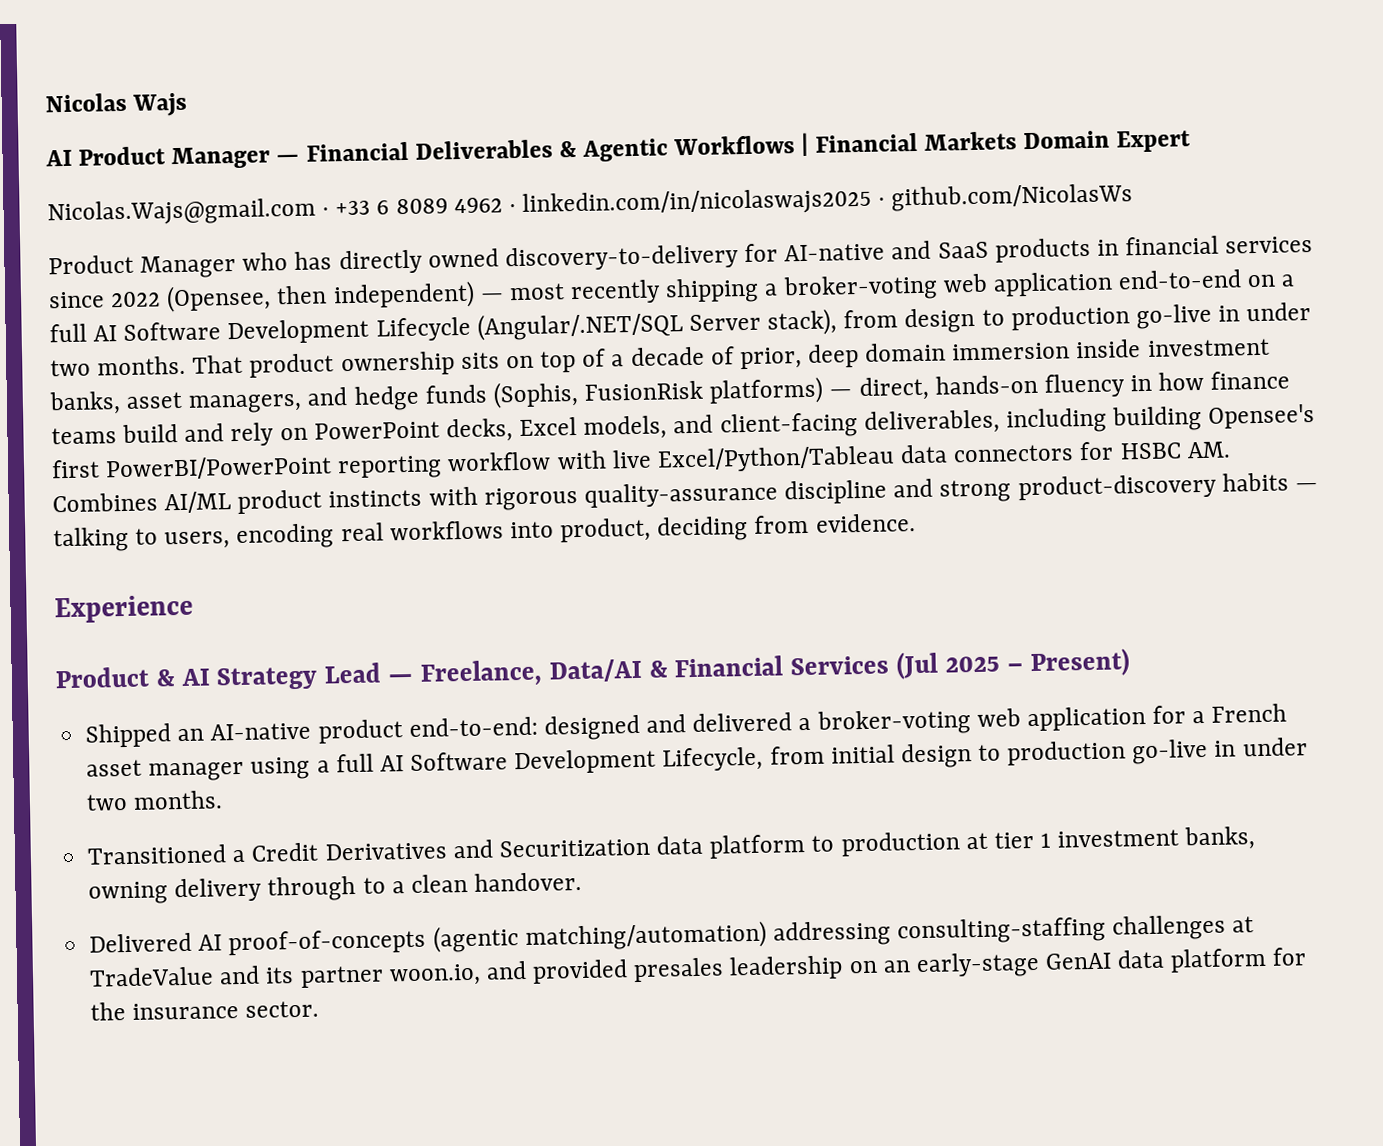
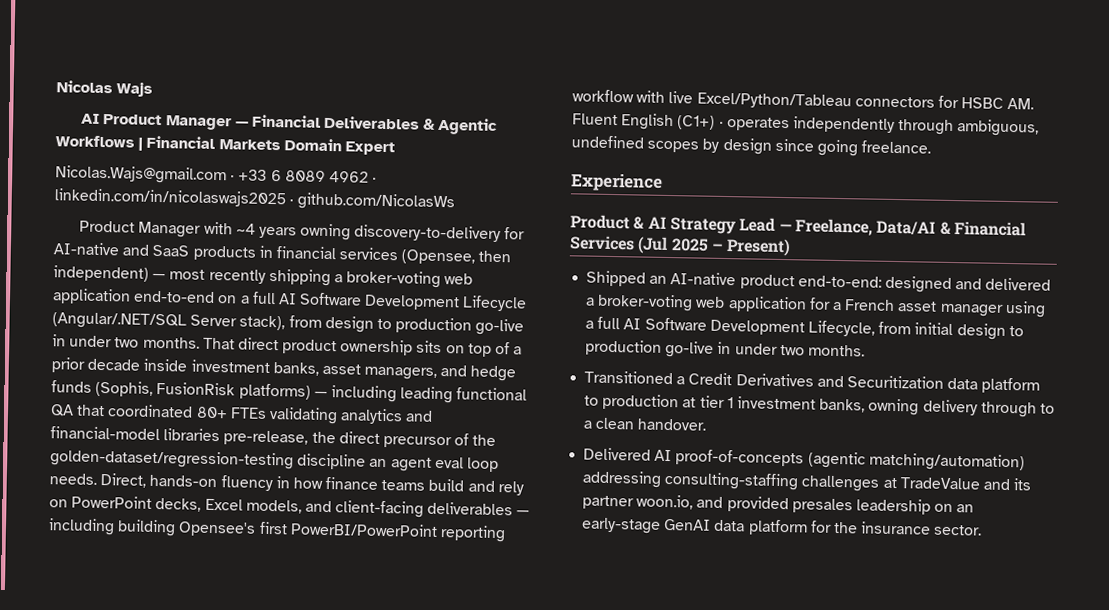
[242,248,499,275] who has directly owned -> [203,221,352,241] with ~4 years owning
[48,291,162,309] since 2022 -> (399, 254) none
(244, 364) none -> [237,337,279,351] direct
[630,342,1071,370] decade of prior, deep domain immersion -> [51,357,141,373] prior decade
[858,376,929,402] direct, -> [330,385,528,404] [50,404,434,425] [50,426,497,449] [50,449,499,473] [49,473,147,488] including leading functional QA that coordinated 80+ FTEs validating analytics and financial-model libraries pre-release, the direct precursor of the golden-dataset/regression-testing discipline an agent eval loop needs. Direct,
[863,409,1000,435] deliverables, -> [427,501,531,516] deliverables —
[900,444,949,464] data -> (852, 101) none
[52,472,1318,514] [53,513,916,553] Combines AI/ML product instincts with rigorous quality-assurance discipline and strong product-discovery habits — talking to users, encoding real workflows into product, deciding from evidence. -> [572,113,1040,137] [571,135,932,157] Fluent English (C1+) · operates independently through ambiguous, undefined scopes by design since going freelance.

